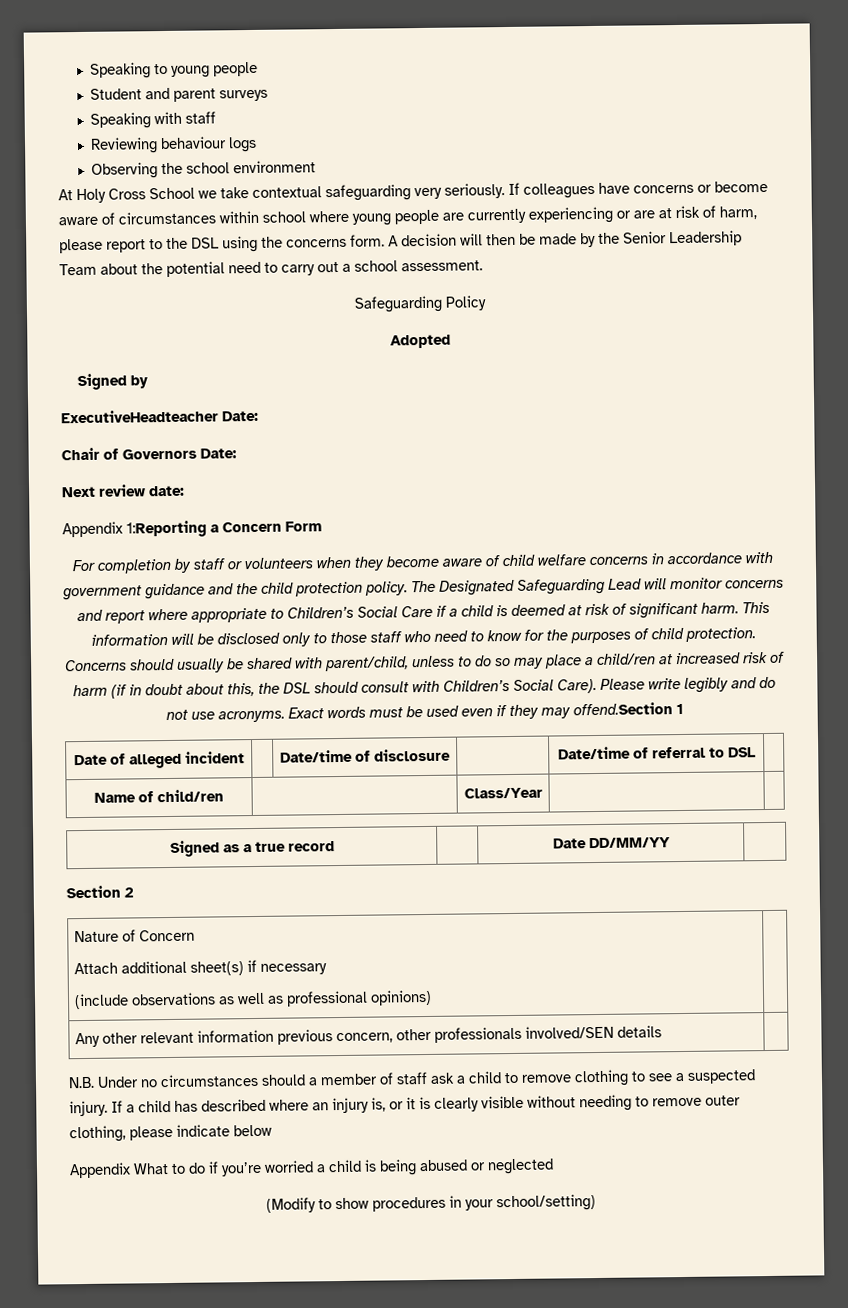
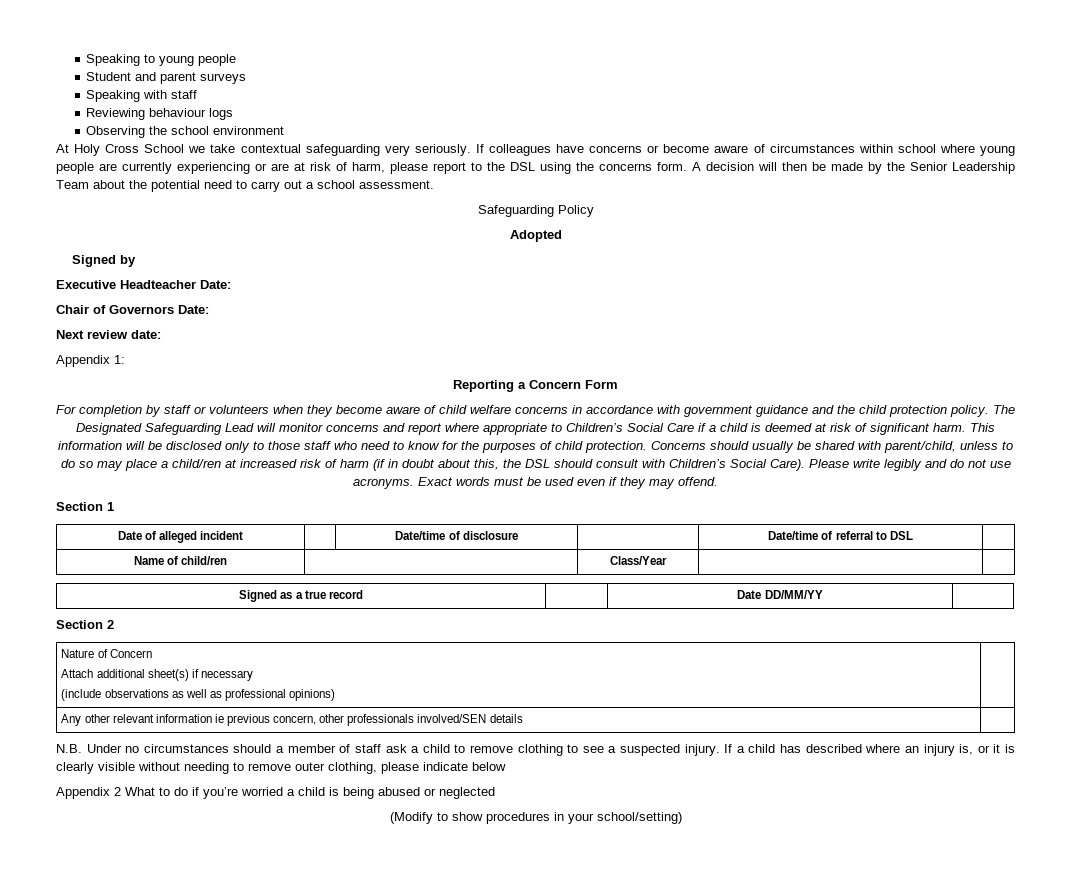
[61,409,219,424] ExecutiveHeadteacher -> [56,280,196,289] Executive Headteacher
[126,520,207,538] 1:Reporting -> [114,355,125,364] [453,380,514,392] 1: // Reporting
[572,702,673,716] offend.Section -> [678,477,718,486] [56,502,103,511] offend. // Section
(274, 1036) none -> [214,714,224,723] ie
(131, 1170) none -> [114,787,121,796] 2

